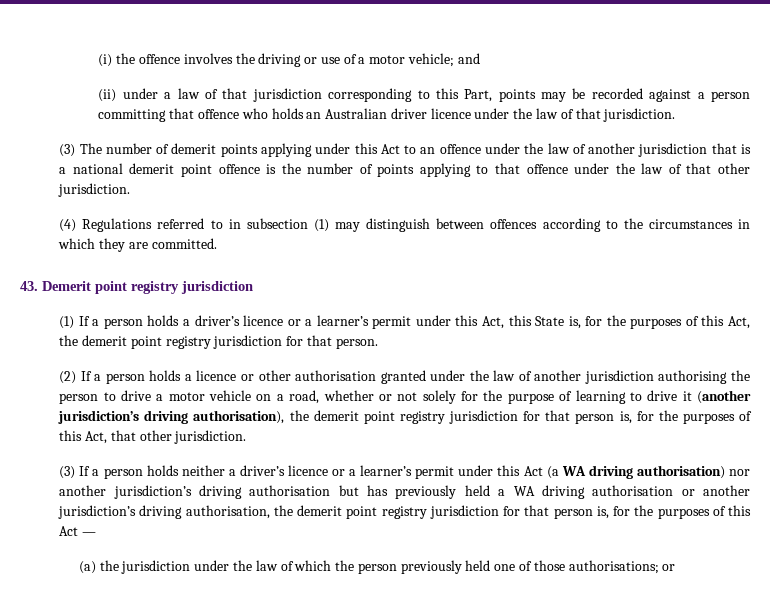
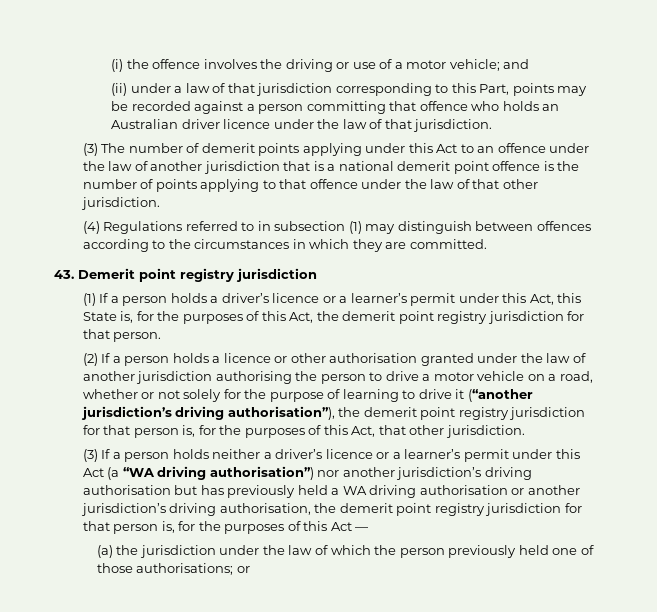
[696,390,751,404] [58,410,285,424] (another jurisdiction’s driving authorisation), -> [467,389,533,402] [80,406,335,420] (“another jurisdiction’s driving authorisation”),
[561,465,725,479] WA driving authorisation) -> [122,466,314,480] “WA driving authorisation”)

